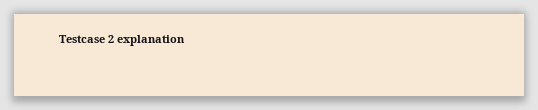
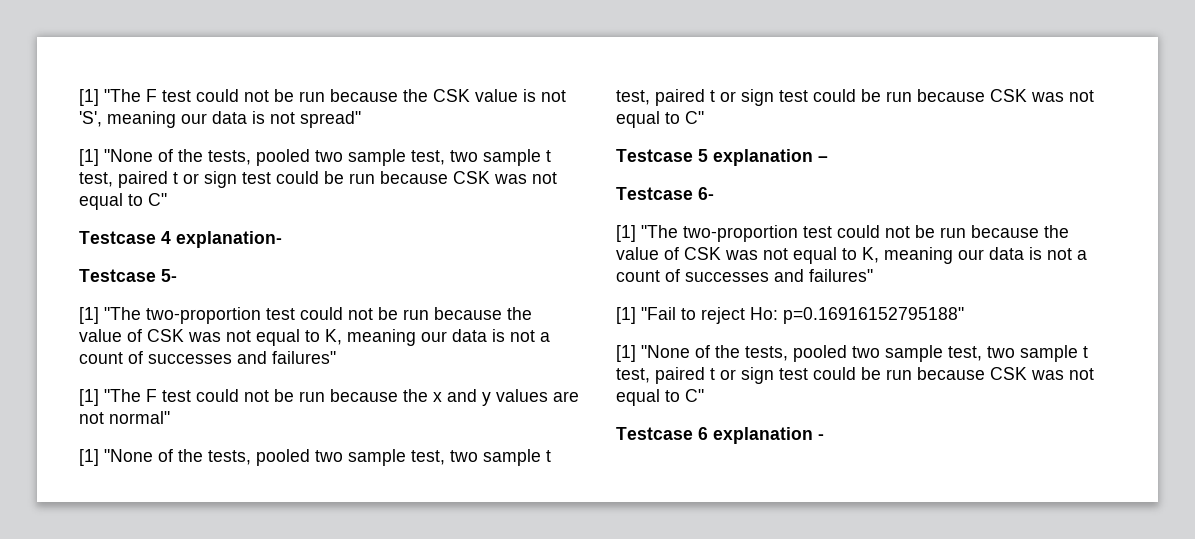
[59,35,185,46] Testcase 2 explanation -> [79,89,566,106] [79,111,361,128] [79,149,551,166] [79,171,557,188] [79,193,167,210] [79,231,282,248] [79,269,177,282] [79,307,532,324] [79,329,550,346] [79,351,336,364] [79,389,579,406] [79,411,170,424] [79,449,551,466] [616,89,1094,106] [616,111,704,128] [616,149,828,166] [616,187,714,200] [616,225,1069,242] [616,247,1087,264] [616,269,873,282] [616,307,964,324] [616,345,1088,362] [616,367,1094,384] [616,389,704,406] [616,427,824,444] [1] "The F test could not be run because the CSK value is not 'S', meaning our data is not spread" // [1] "None of the tests, pooled two sample test, two sample t test, paired t or sign test could be run because CSK was not equal to C" // Testcase 4 explanation- // Testcase 5- // [1] "The two-proportion test could not be run because the value of CSK was not equal to K, meaning our data is not a count of successes and failures" // [1] "The F test could not be run because the x and y values are not normal" // [1] "None of the tests, pooled two sample test, two sample t test, paired t or sign test could be run because CSK was not equal to C" // Testcase 5 explanation – // Testcase 6- // [1] "The two-proportion test could not be run because the value of CSK was not equal to K, meaning our data is not a count of successes and failures" // [1] "Fail to reject Ho: p=0.16916152795188" // [1] "None of the tests, pooled two sample test, two sample t test, paired t or sign test could be run because CSK was not equal to C" // Testcase 6 explanation -

